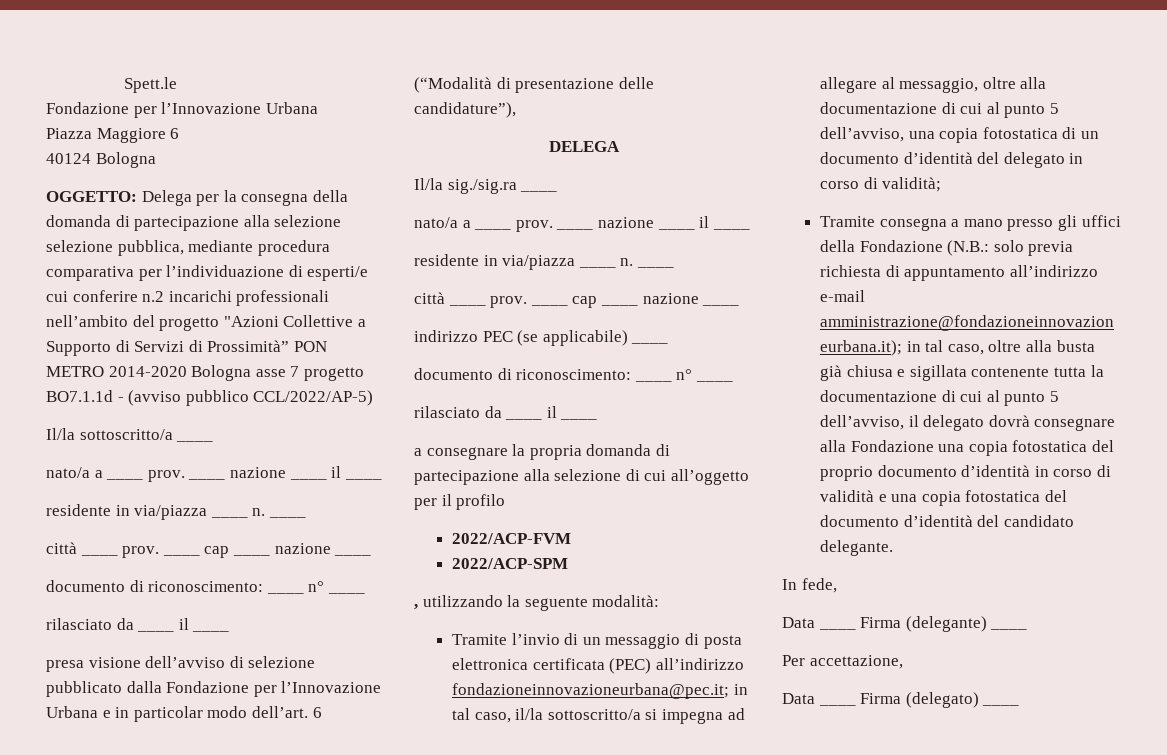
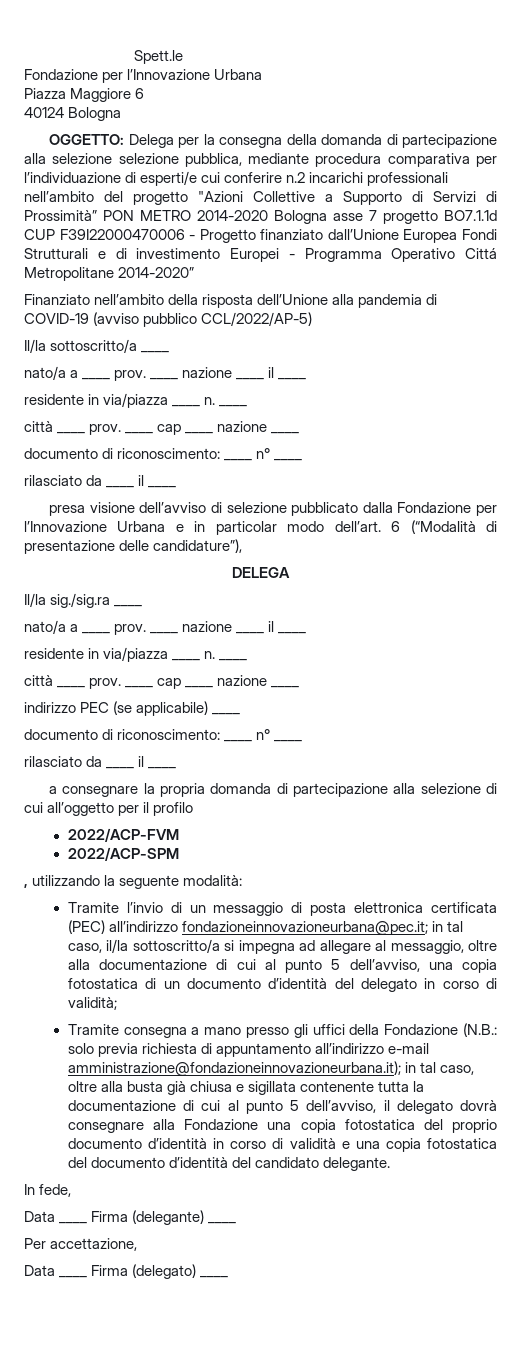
[117,397,124,402] - -> [24,229,497,243] [24,248,497,262] [24,267,195,281] [24,294,438,308] [24,313,89,324] CUP F39I22000470006 - Progetto finanziato dall’Unione Europea Fondi Strutturali e di investimento Europei - Programma Operativo Cittá Metropolitane 2014-2020” // Finanziato nell’ambito della risposta dell’Unione alla pandemia di COVID-19

